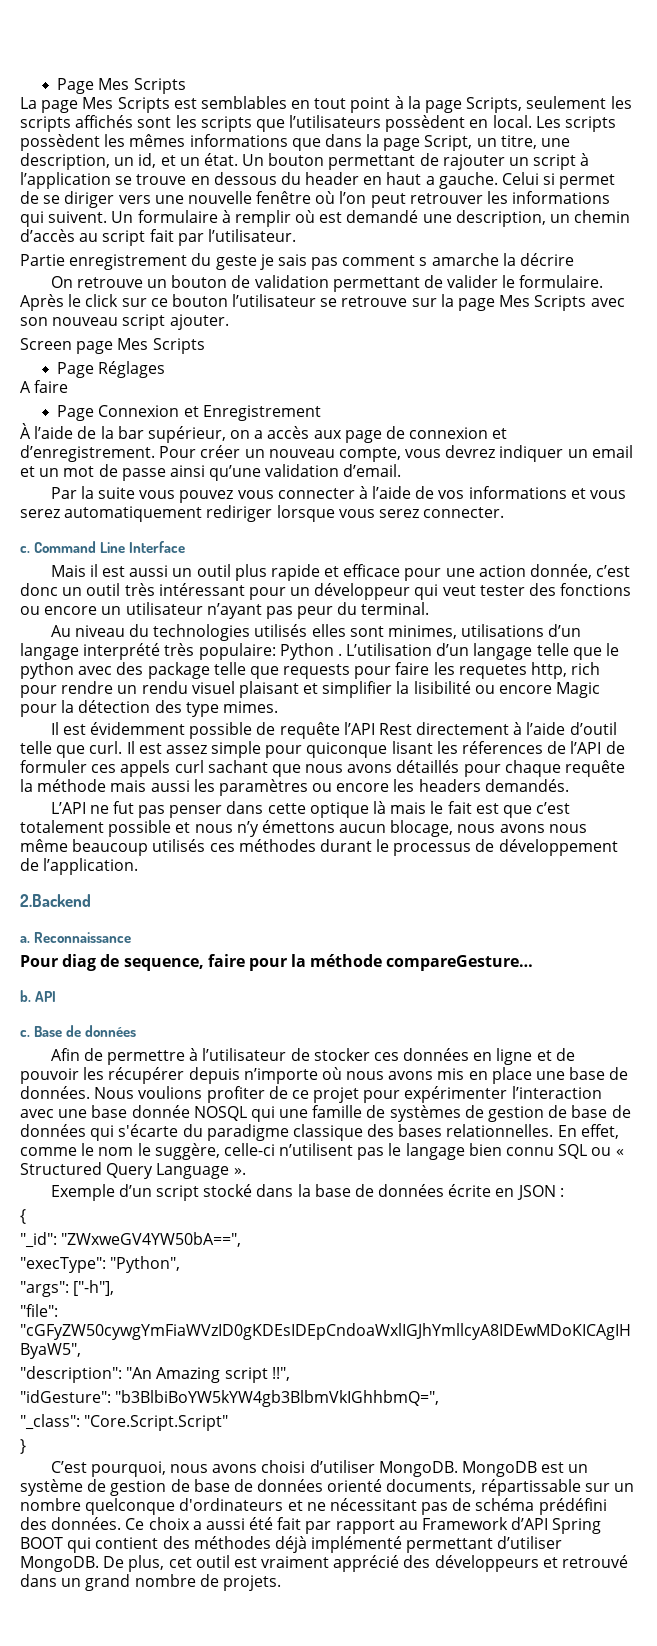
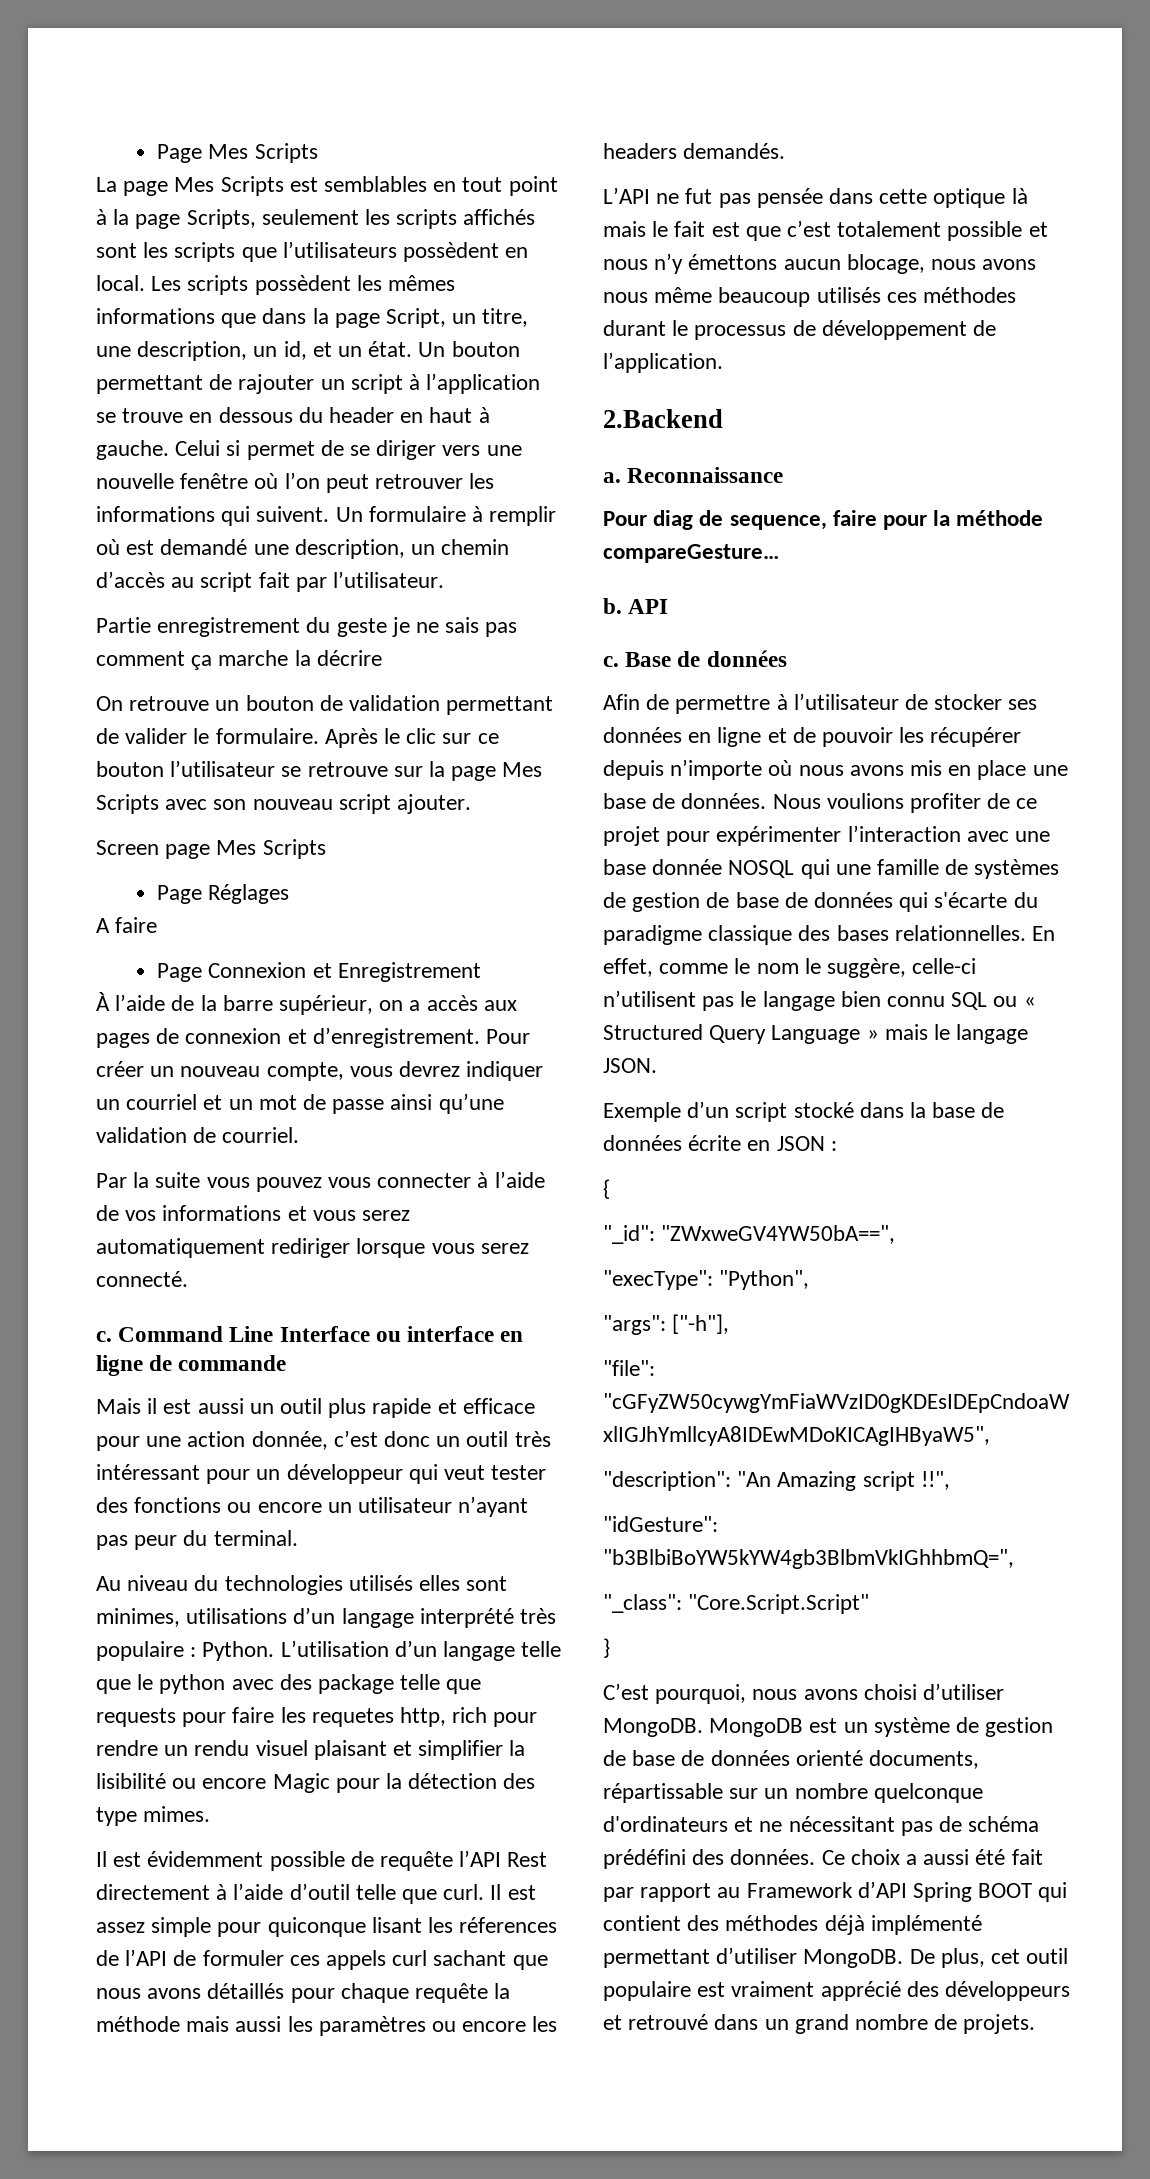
[425,176,435,185] a -> [478,407,490,423] à
(274, 262) none -> [416,622,440,633] ne
[419,253,499,266] s amarche -> [191,650,289,670] ça marche
[85,294,119,307] click -> [406,728,437,744] clic
[117,426,144,439] bar -> [222,995,273,1011] barre
[344,430,382,443] page -> [96,1033,150,1048] pages
[591,445,633,458] email -> [126,1094,198,1110] courriel
[343,464,402,477] d’email. -> [193,1127,300,1143] de courriel.
[423,507,505,518] connecter. -> [96,1271,188,1287] connecté.
(186, 547) none -> [375,1326,524,1342] [96,1355,287,1376] ou interface en ligne de commande
[198,643,342,660] populaire: Python . -> [96,1641,275,1661] populaire : Python.
[169,805,223,818] penser -> [756,188,823,208] pensée
[373,1052,399,1061] ces -> [1008,699,1038,710] ses
[233,1168,246,1175] ». -> [866,1024,1029,1044] [603,1058,657,1073] » mais le langage JSON.
(230, 1561) none -> [603,1981,691,2001] populaire

